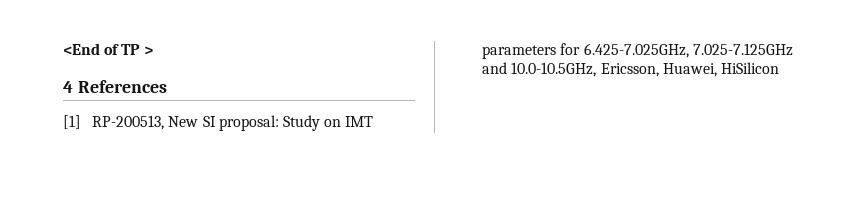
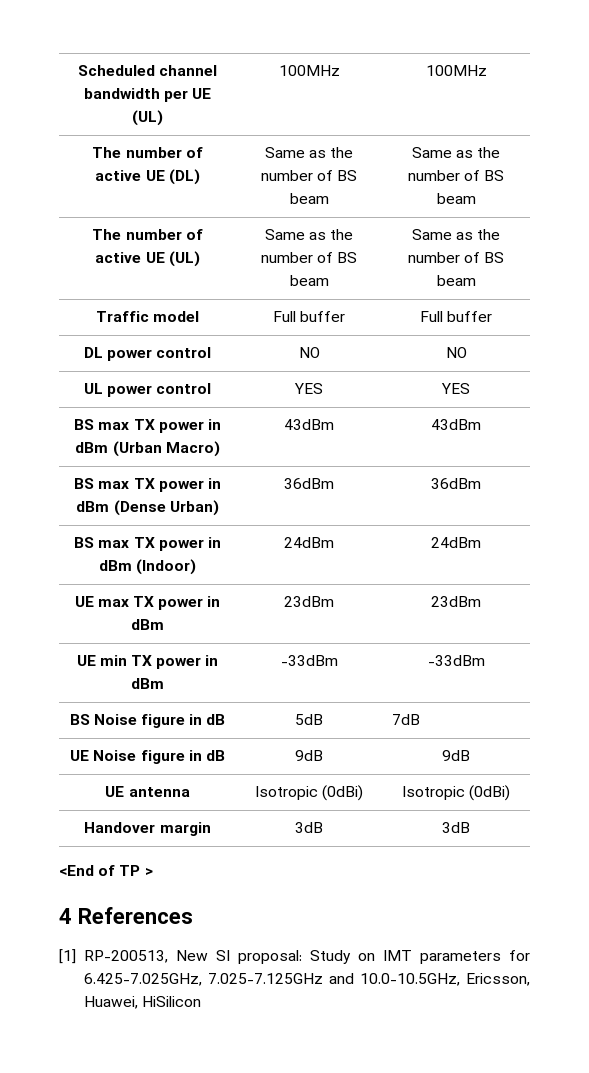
(63, 49) none -> [77,65,218,76] [83,88,212,102] [132,110,163,126] [278,65,340,76] [425,65,487,76] [92,147,203,158] [95,169,200,185] [264,147,354,158] [260,170,358,181] [289,193,329,204] [411,147,501,158] [407,170,505,181] [436,193,476,204] [92,229,203,240] [95,251,200,267] [264,229,354,240] [260,252,358,263] [289,275,329,286] [411,229,501,240] [407,252,505,263] [436,275,476,286] [95,311,200,322] [272,311,346,322] [419,311,493,322] [83,347,212,361] [298,347,320,358] [445,347,467,358] [83,383,212,397] [294,383,323,394] [441,383,470,394] [74,419,221,433] [75,441,220,457] [284,419,334,430] [431,419,481,430] [74,478,221,492] [76,500,219,516] [284,478,334,489] [431,478,481,489] [74,537,221,551] [98,559,197,575] [284,537,334,548] [431,537,481,548] [74,596,221,610] [131,619,164,630] [284,596,334,607] [431,596,481,607] [76,655,219,669] [131,678,164,689] [280,655,338,666] [427,655,485,666] [69,714,226,728] [295,714,323,725] [391,714,420,725] [70,750,225,764] [295,750,323,761] [442,750,470,761] [105,786,190,797] [254,785,364,801] [401,785,511,801] [84,822,211,836] [295,822,323,833] [442,822,470,833] Scheduled channel bandwidth per UE (UL) | 100MHz | 100MHz // The number of active UE (DL) | Same as the number of BS beam | Same as the number of BS beam // The number of active UE (UL) | Same as the number of BS beam | Same as the number of BS beam // Traffic model | Full buffer | Full buffer // DL power control | NO | NO // UL power control | YES | YES // BS max TX power in dBm (Urban Macro) | 43dBm | 43dBm // BS max TX power in dBm (Dense Urban) | 36dBm | 36dBm // BS max TX power in dBm (Indoor) | 24dBm | 24dBm // UE max TX power in dBm | 23dBm | 23dBm // UE min TX power in dBm | -33dBm | -33dBm // BS Noise figure in dB | 5dB | 7dB // UE Noise figure in dB | 9dB | 9dB // UE antenna | Isotropic (0dBi) | Isotropic (0dBi) // Handover margin | 3dB | 3dB //

